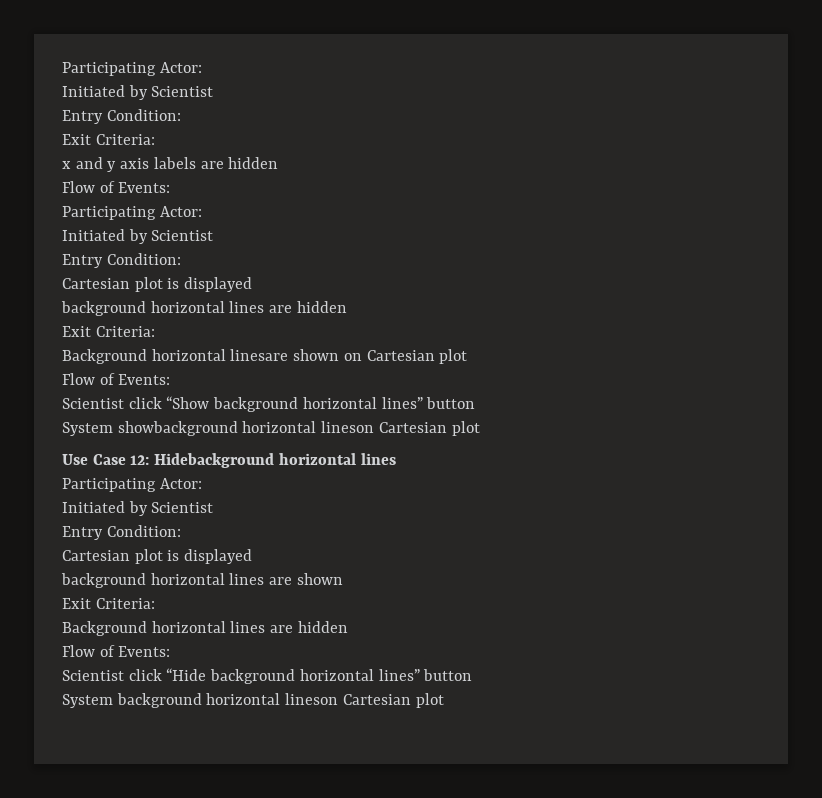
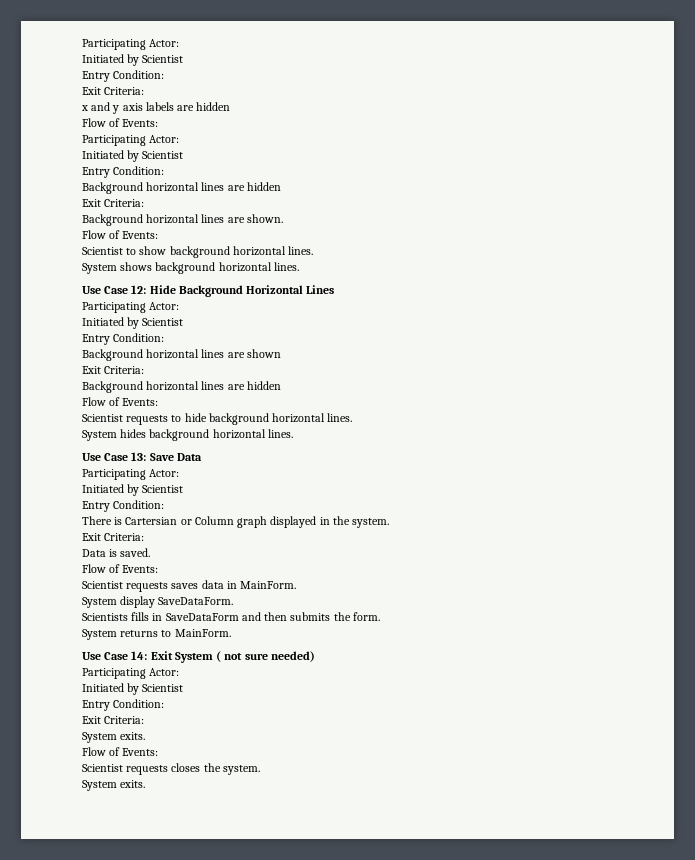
[62,277,253,292] [61,301,146,316] Cartesian plot is displayed // background -> [82,182,143,194] Background
[230,349,468,364] [62,373,171,385] [62,396,476,412] [62,421,480,436] linesare shown on Cartesian plot // Flow of Events: // Scientist click “Show background horizontal lines” button // System showbackground horizontal lineson Cartesian plot -> [201,214,283,223] [82,230,159,239] [82,246,314,258] [82,262,299,274] lines are shown. // Flow of Events: // Scientist to show background horizontal lines. // System shows background horizontal lines.
[154,453,396,468] [62,478,202,492] [62,501,214,516] [62,525,181,540] [62,549,253,564] [61,573,146,588] Hidebackground horizontal lines // Participating Actor: // Initiated by Scientist // Entry Condition: // Cartesian plot is displayed // background -> [149,285,335,297] [82,302,180,313] [82,317,184,329] [82,333,165,345] [82,349,143,361] Hide Background Horizontal Lines // Participating Actor: // Initiated by Scientist // Entry Condition: // Background
[128,668,473,684] [62,693,444,708] click “Hide background horizontal lines” button // System background horizontal lineson Cartesian plot -> [126,413,353,425] [82,429,293,441] [82,452,202,461] [82,469,180,480] [82,484,184,496] [82,500,165,512] [82,516,390,528] [82,533,145,541] [82,548,151,557] [82,564,159,573] [82,580,297,592] [82,596,234,608] [82,612,380,621] [82,629,231,640] [82,651,315,663] [82,668,180,679] [82,683,184,695] [82,699,165,711] [82,716,145,724] [82,732,146,743] [82,747,159,756] [82,763,260,775] [82,780,146,791] requests to hide background horizontal lines. // System hides background horizontal lines. // Use Case 13: Save Data // Participating Actor: // Initiated by Scientist // Entry Condition: // There is Cartersian or Column graph displayed in the system. // Exit Criteria: // Data is saved. // Flow of Events: // Scientist requests saves data in MainForm. // System display SaveDataForm. // Scientists fills in SaveDataForm and then submits the form. // System returns to MainForm. // Use Case 14: Exit System ( not sure needed) // Participating Actor: // Initiated by Scientist // Entry Condition: // Exit Criteria: // System exits. // Flow of Events: // Scientist requests closes the system. // System exits.

